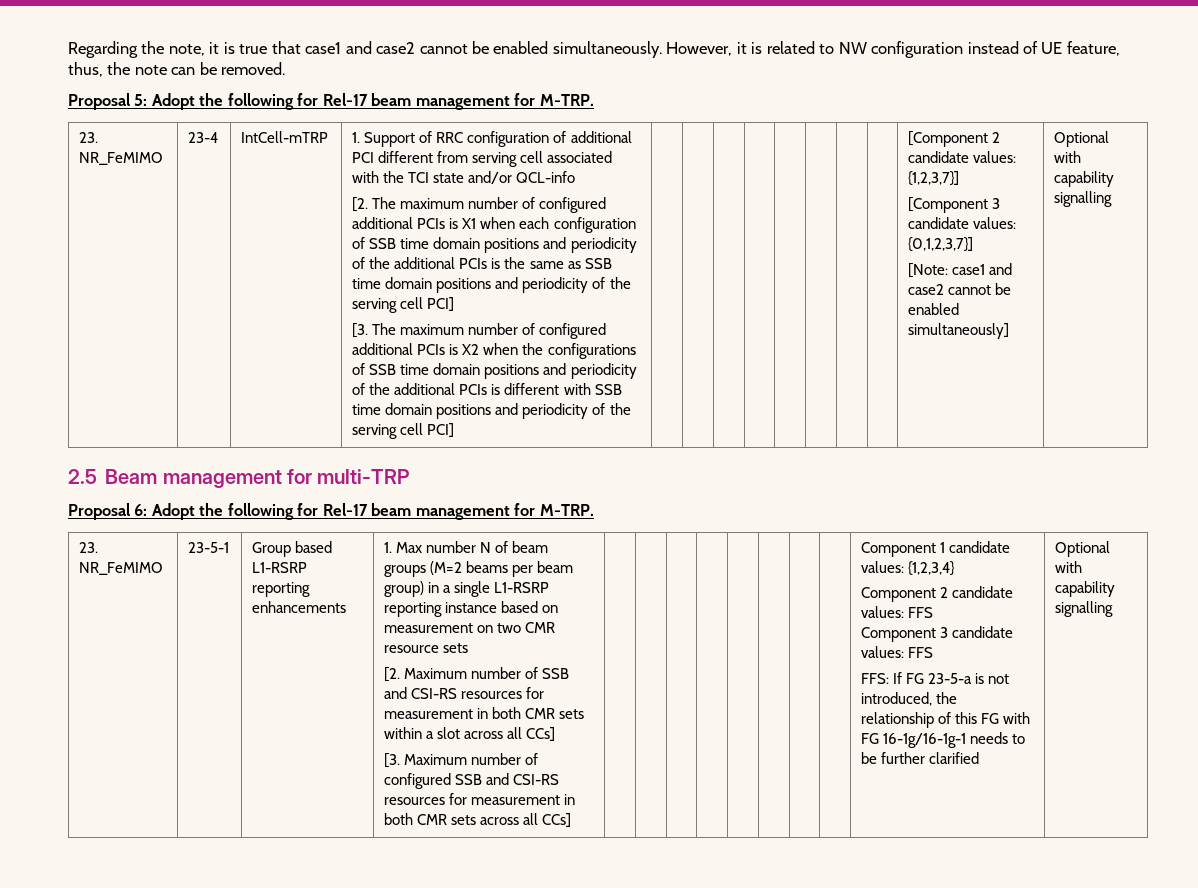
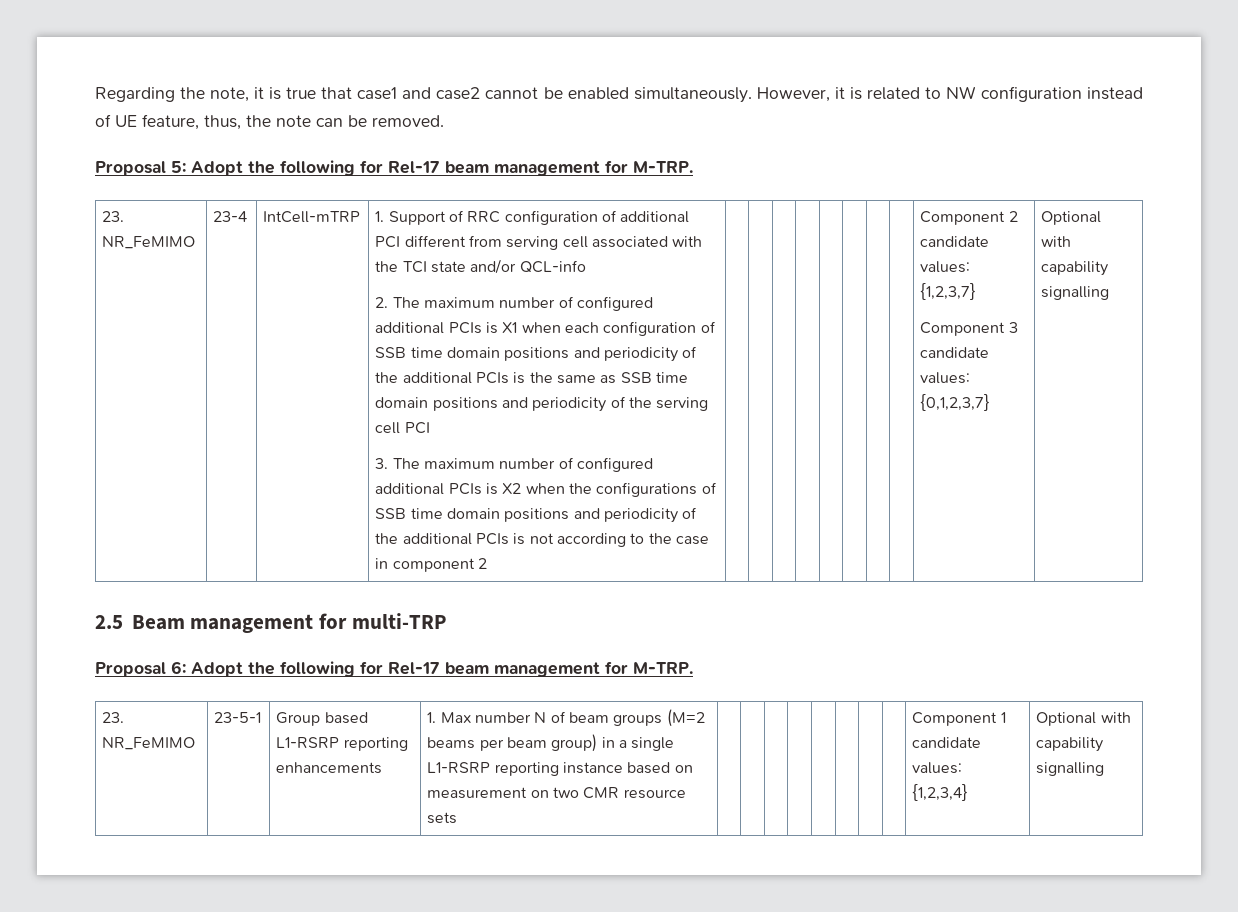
[352,197,369,212] [2. -> [375,297,389,308] 2.
[427,297,455,311] [352,323,369,338] PCI] // [3. -> [404,422,430,434] [375,458,389,469] PCI // 3.
[504,383,622,395] [352,403,631,419] [352,423,455,439] [908,131,1001,147] [908,151,1017,163] [908,171,960,186] [908,197,1001,213] [908,217,1017,229] [908,237,974,252] [908,263,1013,278] [908,283,1012,295] [908,303,960,315] [908,323,1010,339] different with SSB time domain positions and periodicity of the serving cell PCI] | | | | | | | | | [Component 2 candidate values: {1,2,3,7}] // [Component 3 candidate values: {0,1,2,3,7}] // [Note: case1 and case2 cannot be enabled simultaneously] -> [529,533,709,547] [375,558,488,572] [920,211,1018,225] [920,236,990,247] [920,261,971,273] [920,283,977,300] [920,322,1018,336] [920,347,990,358] [920,372,971,384] [920,394,991,411] not according to the case in component 2 | | | | | | | | | Component 2 candidate values: {1,2,3,7} // Component 3 candidate values: {0,1,2,3,7}
[384,667,570,682] [384,687,545,699] [384,707,585,719] [384,727,556,741] [384,753,539,768] [384,773,560,789] [384,793,576,805] [384,813,572,827] // [2. Maximum number of SSB and CSI-RS resources for measurement in both CMR sets within a slot across all CCs] // [3. Maximum number of configured SSB and CSI-RS resources for measurement in both CMR sets across all CCs] -> (458, 818) none
[861,586,1014,602] [861,606,934,618] [861,626,1014,642] [861,646,934,658] [861,672,1010,684] [861,692,958,706] [861,712,1031,728] [861,732,1026,748] [861,752,980,764] // Component 2 candidate values: FFS // Component 3 candidate values: FFS // FFS: If FG 23-5-a is not introduced, the relationship of this FG with FG 16-1g/16-1g-1 needs to be further clarified -> (969, 792) none

